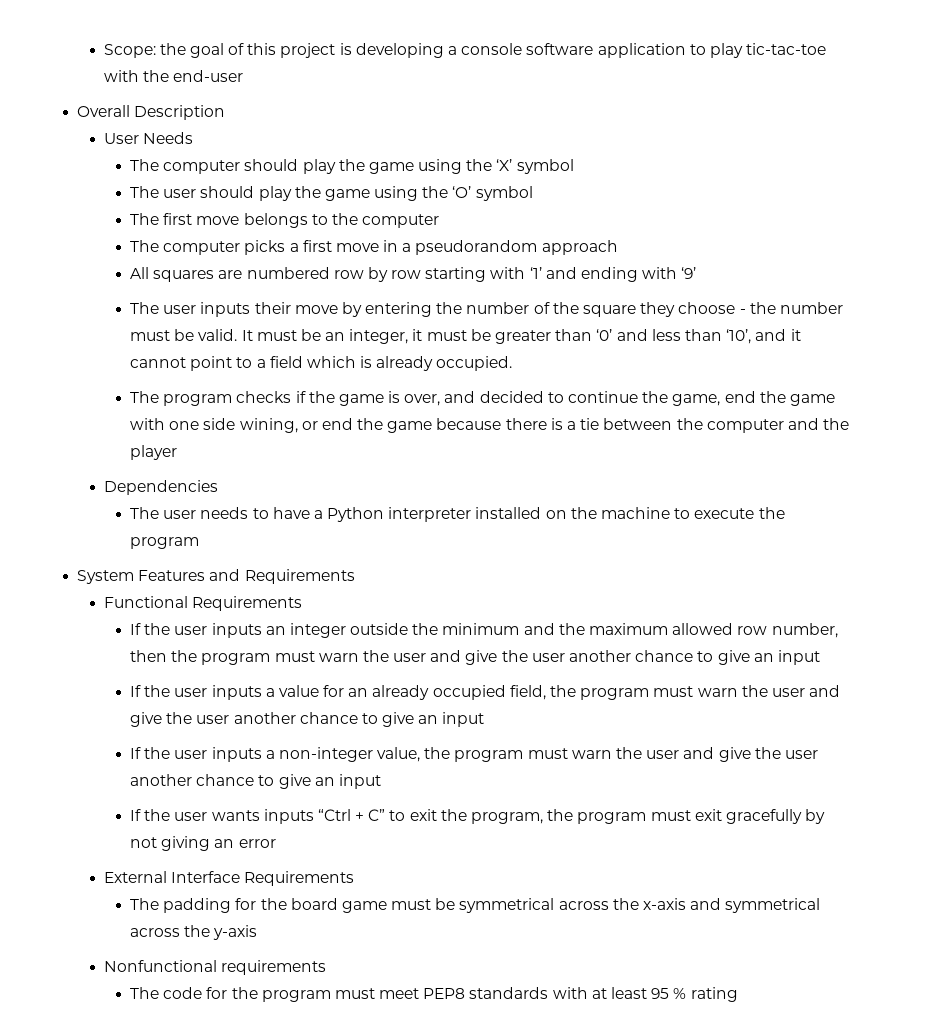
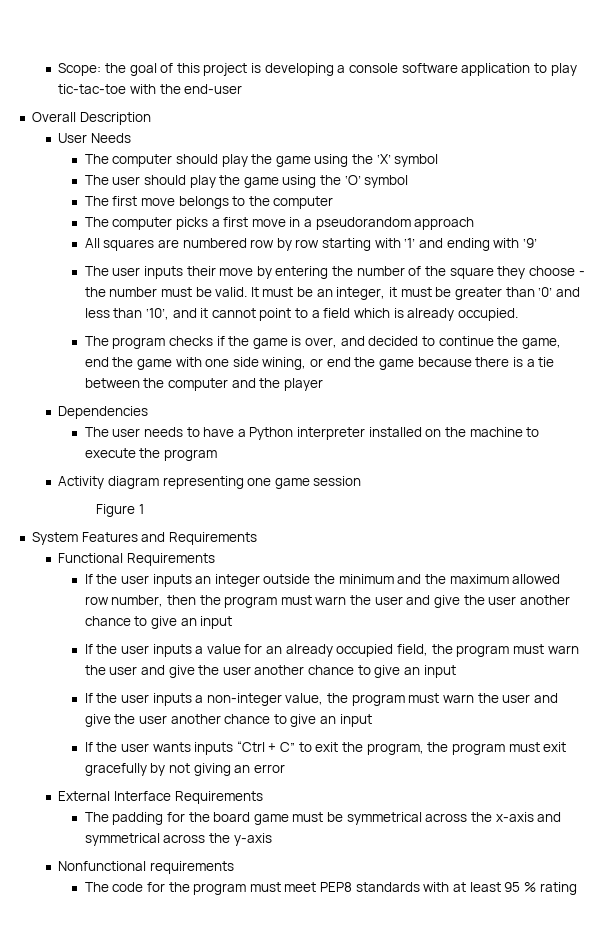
(199, 543) none -> [58,476,362,489] [96,504,144,517] // Activity diagram representing one game session // Figure 1

